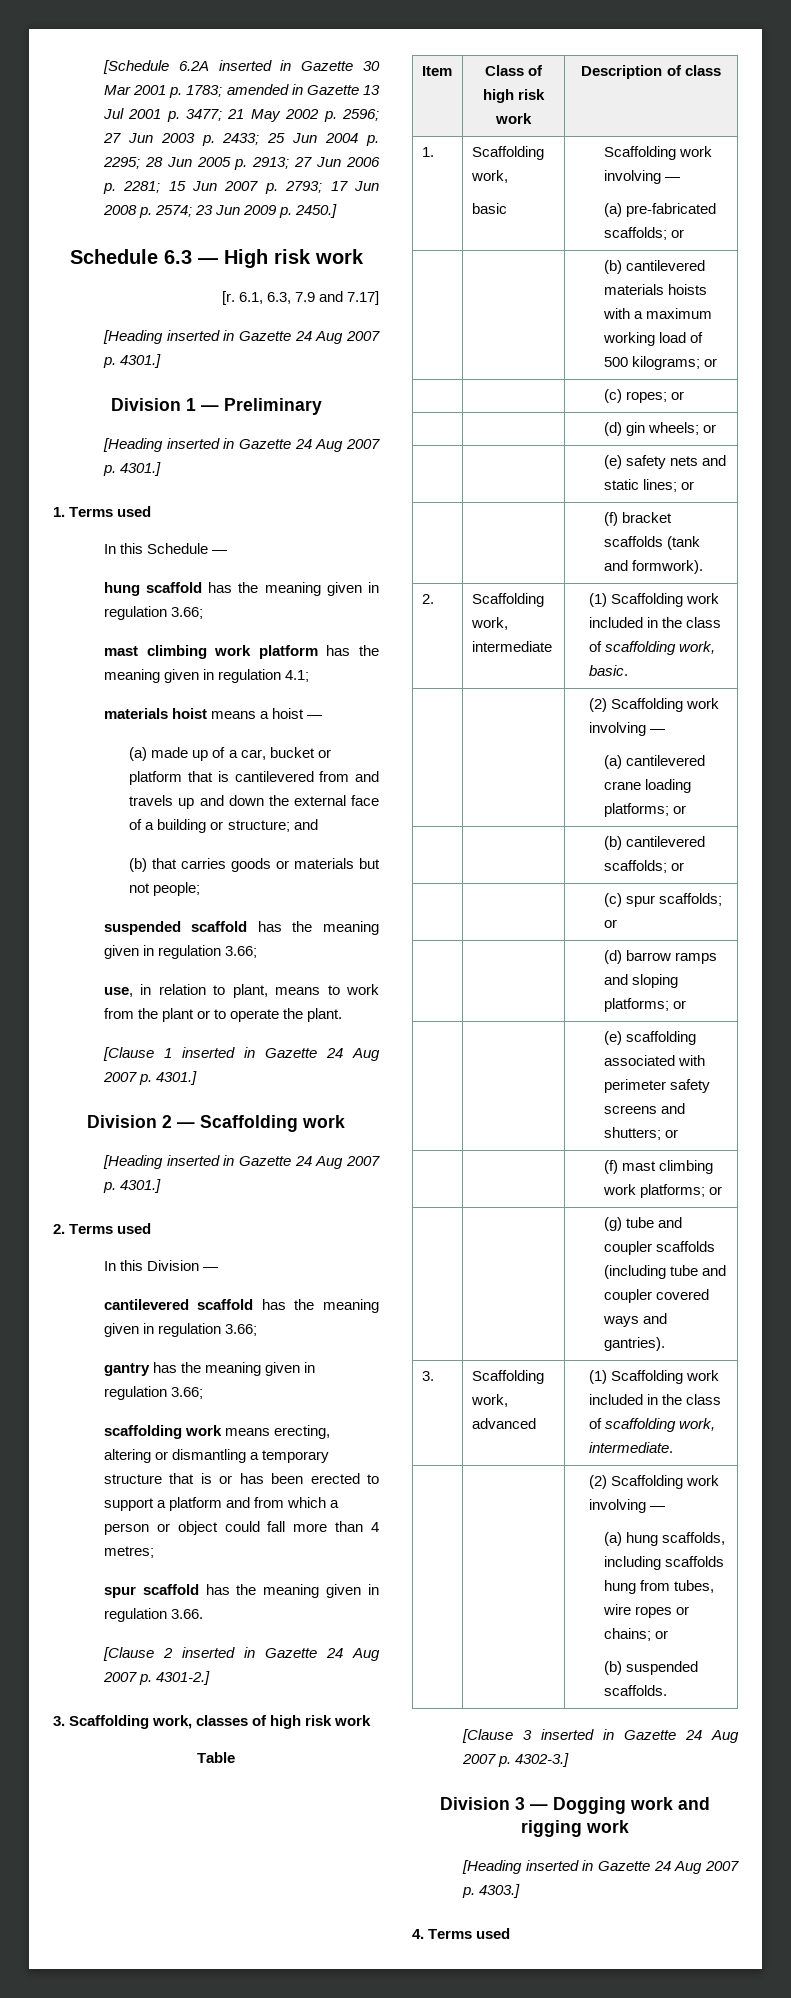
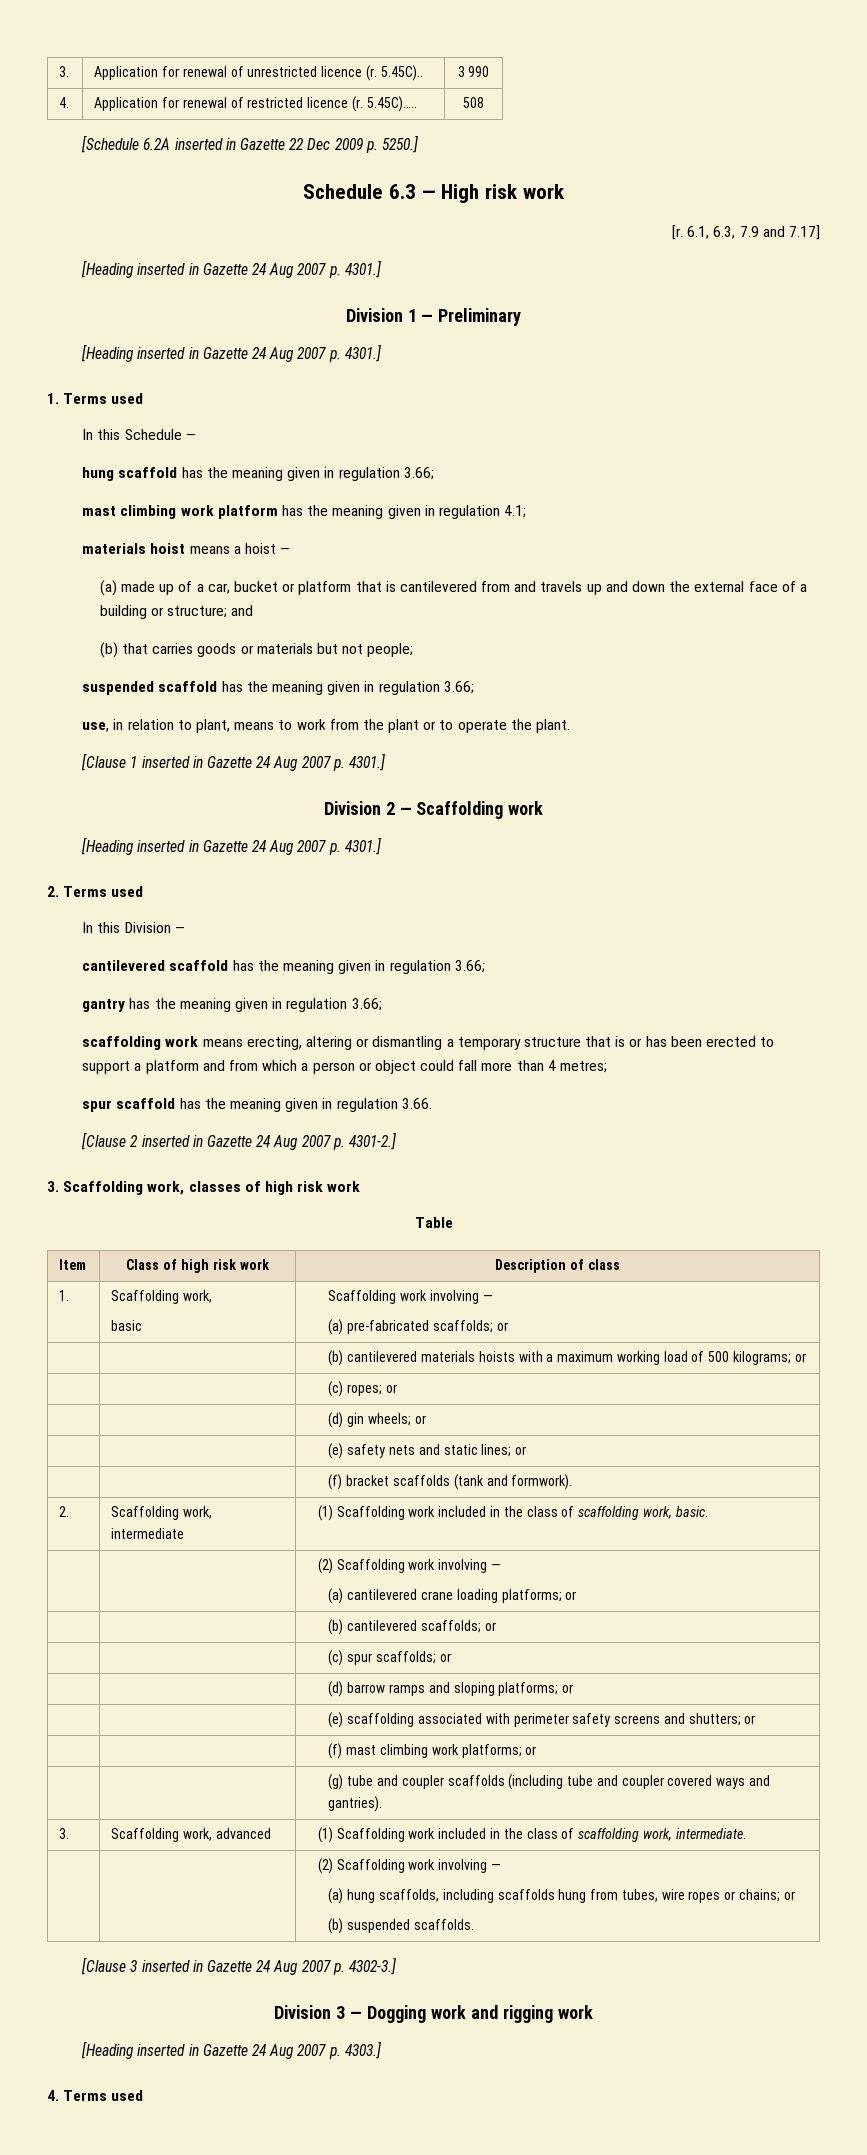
(102, 67) none -> [59,66,70,77] [94,65,423,81] [457,66,490,77] [59,97,70,108] [94,96,417,112] [463,97,484,108] 3. | Application for renewal of unrestricted licence (r. 5.45C).. | 3 990 // 4. | Application for renewal of restricted licence (r. 5.45C)….. | 508 //
[363,61,380,71] [103,84,381,98] [102,108,379,122] [102,133,379,146] [102,157,380,170] [102,181,379,194] [102,205,241,218] 30 Mar 2001 p. 1783; amended in Gazette 13 Jul 2001 p. 3477; 21 May 2002 p. 2596; 27 Jun 2003 p. 2433; 25 Jun 2004 p. 2295; 28 Jun 2005 p. 2913; 27 Jun 2006 p. 2281; 15 Jun 2007 p. 2793; 17 Jun 2008 p. 2574; 23 Jun -> [289,138,331,150] 22 Dec
[295,204,338,218] 2450.] -> [381,135,418,153] 5250.]

